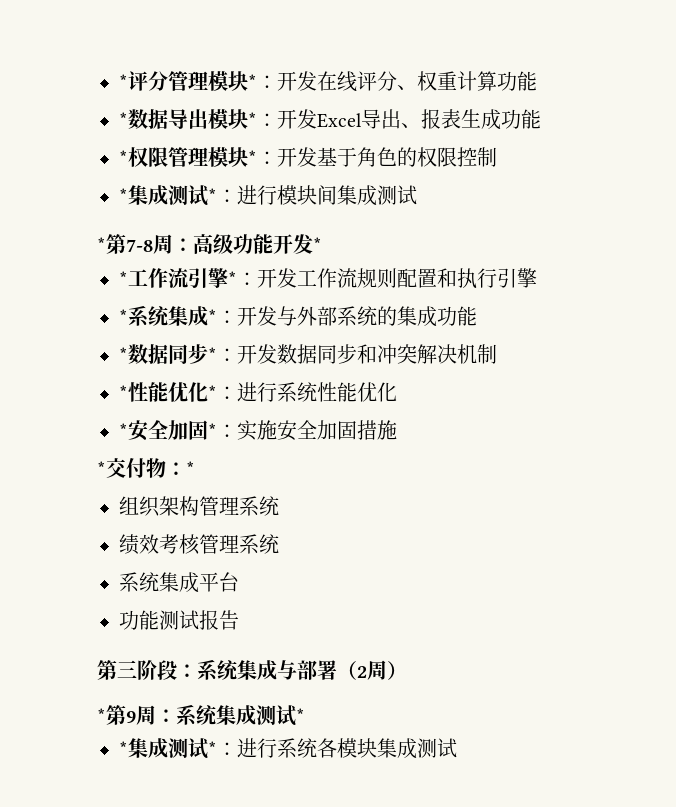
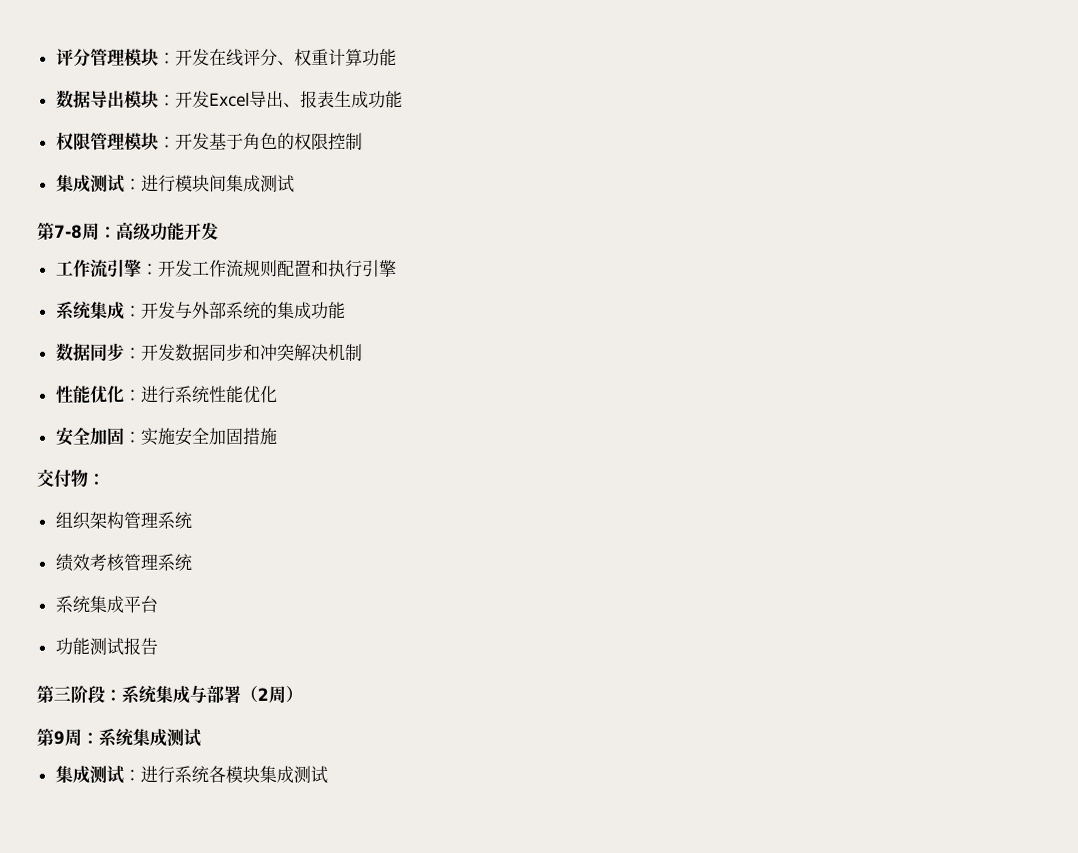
[119,74,128,89] * -> (55, 57) none
[248,74,257,89] * -> (159, 57) none
[119,112,128,127] * -> (397, 57) none
[248,112,257,127] * -> (159, 99) none
[119,150,128,165] * -> (403, 99) none
[248,150,257,165] * -> (159, 141) none
[119,185,217,206] *集成测试* -> [55,174,125,193] 集成测试
[97,237,106,252] * -> (295, 183) none
[313,237,322,252] [119,271,128,286] * // * -> (219, 231) //
[228,271,237,286] * -> (142, 267) none
[119,305,217,327] *系统集成* -> [55,300,125,320] 系统集成
[119,344,217,364] *数据同步* -> [55,342,125,362] 数据同步
[119,382,217,402] *性能优化* -> [55,385,125,404] 性能优化
[119,420,217,441] *安全加固* -> [54,426,124,446] 安全加固
[97,461,106,476] * -> (277, 436) none
[186,461,195,476] * -> (105, 479) none
[97,708,106,723] * -> (303, 694) none
[296,708,305,723] [119,738,217,759] * // *集成测试* -> [54,765,124,784] // 集成测试

